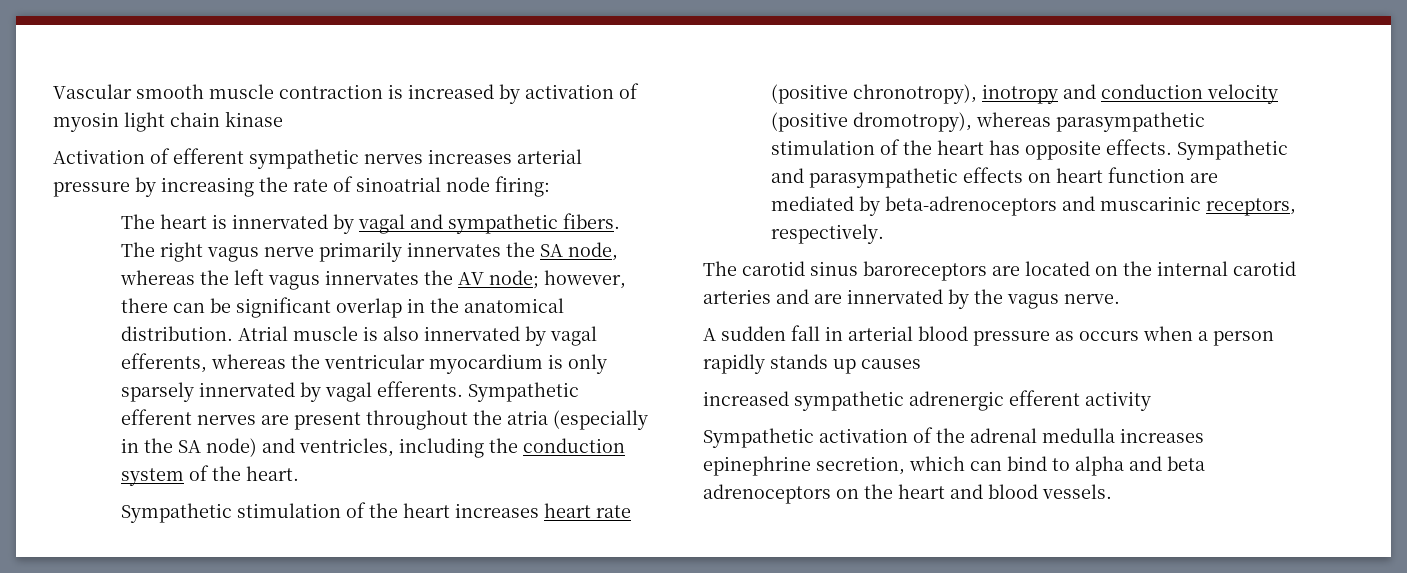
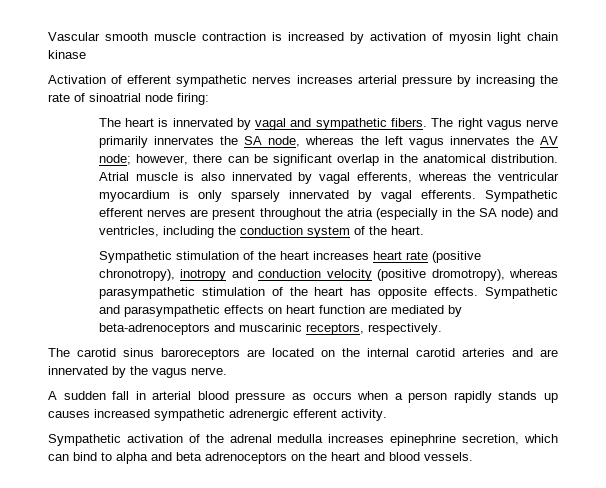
(921, 364) // -> (90, 414) none
[1085,391,1151,411] activity -> [341,409,387,421] activity.

